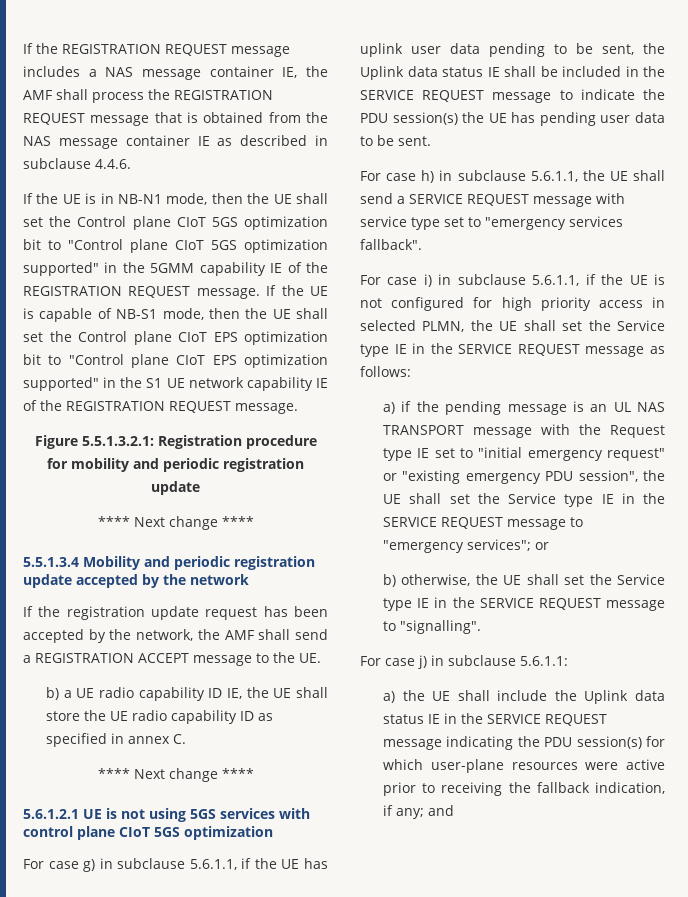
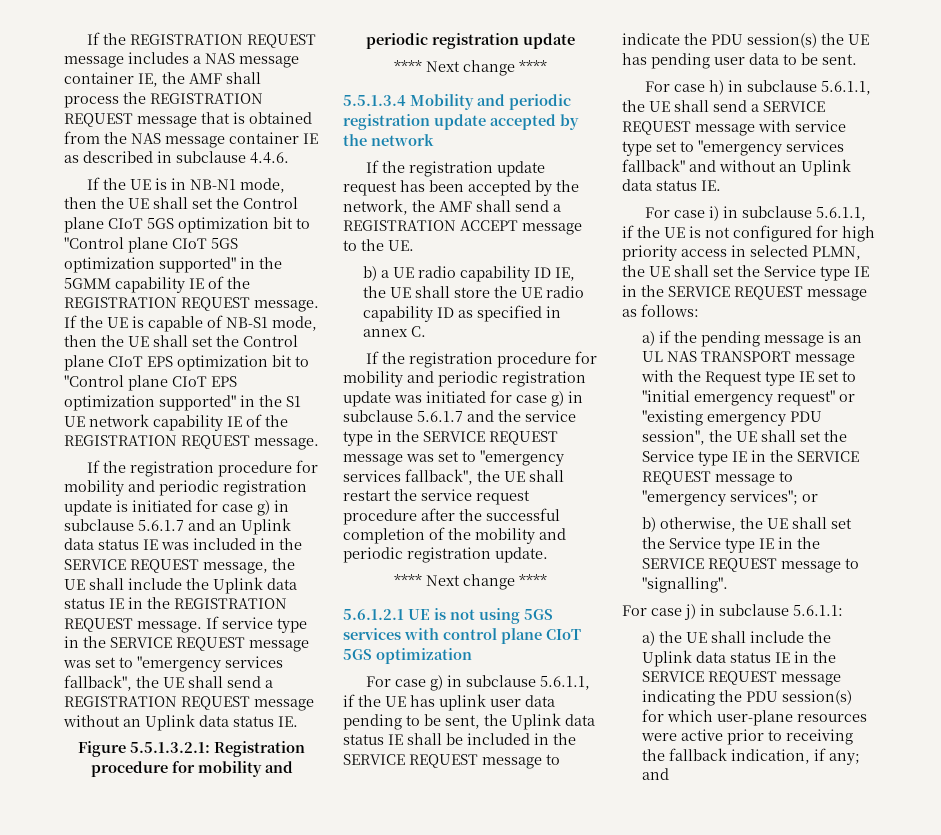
(298, 408) none -> [86,460,318,477] [64,480,307,496] [64,499,289,516] [64,518,291,535] [64,538,302,550] [64,558,295,574] [64,577,297,594] [64,597,287,609] [64,616,307,633] [64,636,309,652] [63,656,283,672] [64,675,273,691] [64,696,314,711] [63,714,298,731] // If the registration procedure for mobility and periodic registration update is initiated for case g) in subclause 5.6.1.7 and an Uplink data status IE was included in the SERVICE REQUEST message, the UE shall include the Uplink data status IE in the REGISTRATION REQUEST message. If service type in the SERVICE REQUEST message was set to "emergency services fallback", the UE shall send a REGISTRATION REQUEST message without an Uplink data status IE.
(187, 739) none -> [365,351,597,368] [343,371,586,387] [343,390,583,407] [343,410,576,422] [343,430,558,446] [343,450,564,466] [343,469,564,485] [343,489,530,505] [343,508,560,525] [343,527,566,544] [343,547,548,563] // If the registration procedure for mobility and periodic registration update was initiated for case g) in subclause 5.6.1.7 and the service type in the SERVICE REQUEST message was set to "emergency services fallback", the UE shall restart the service request procedure after the successful completion of the mobility and periodic registration update.
[360,239,422,250] fallback". -> [622,159,851,176] [622,179,721,191] fallback" and without an Uplink data status IE.

